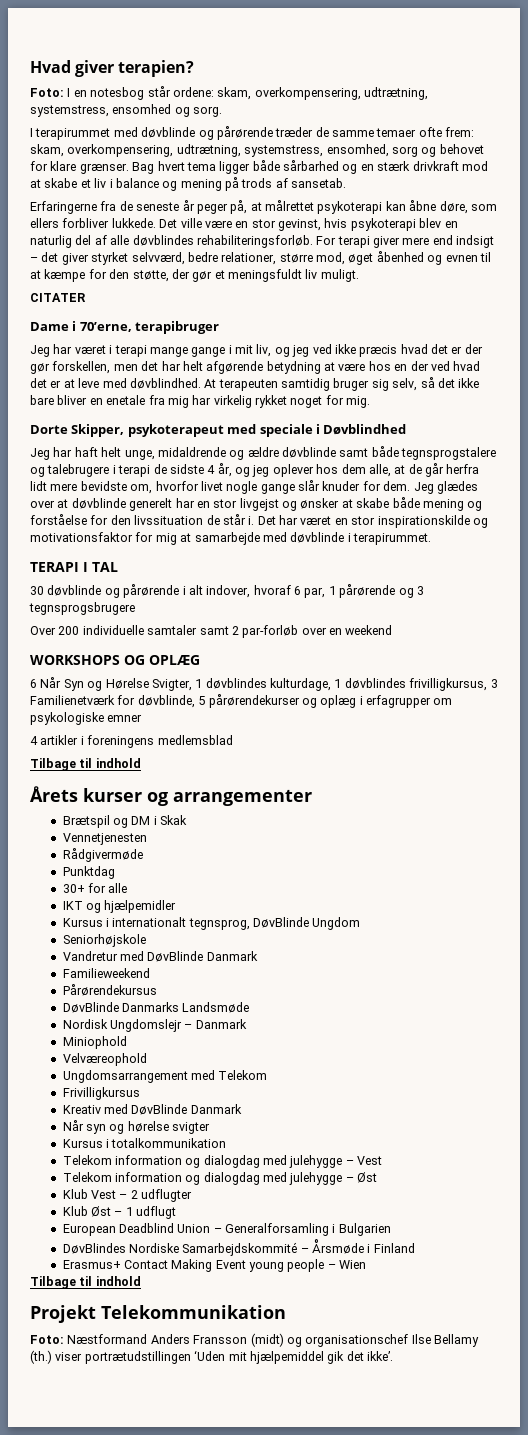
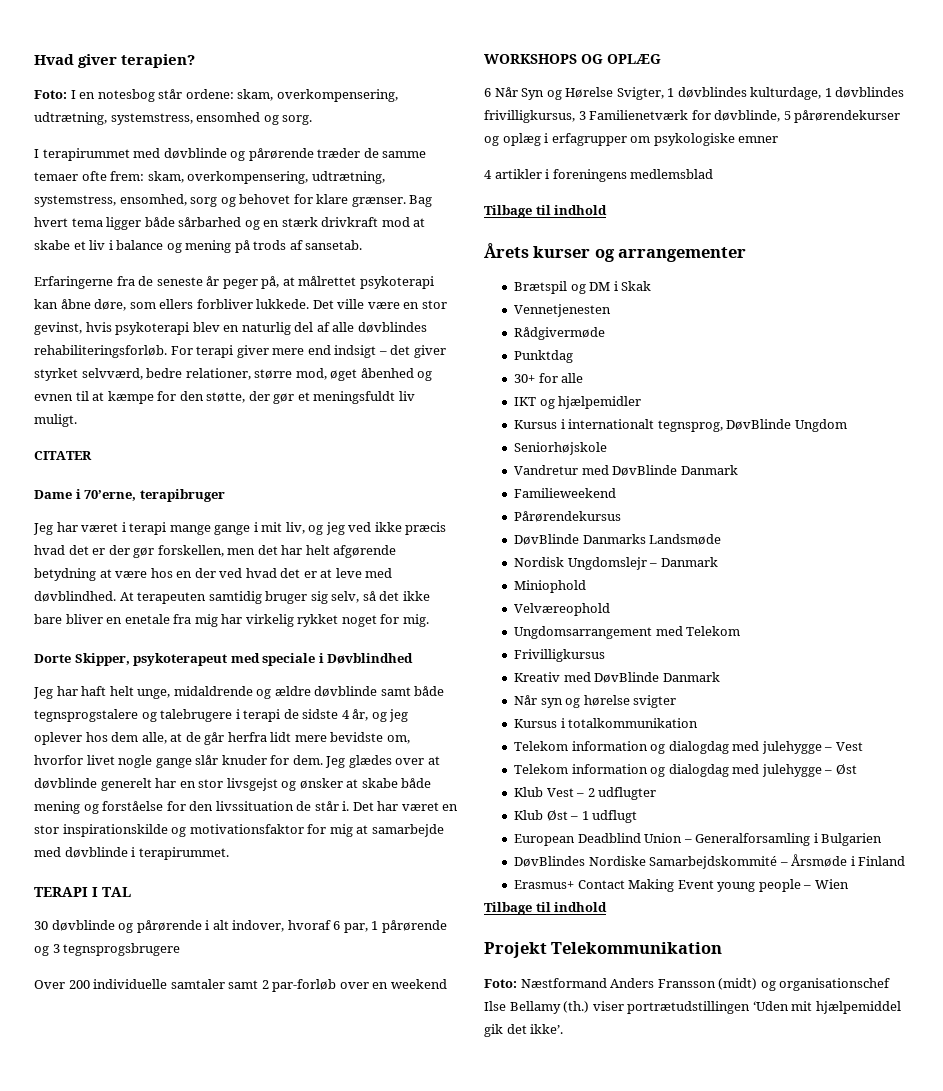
[239,498,279,511] livgejst -> [226,778,278,791] livsgejst

